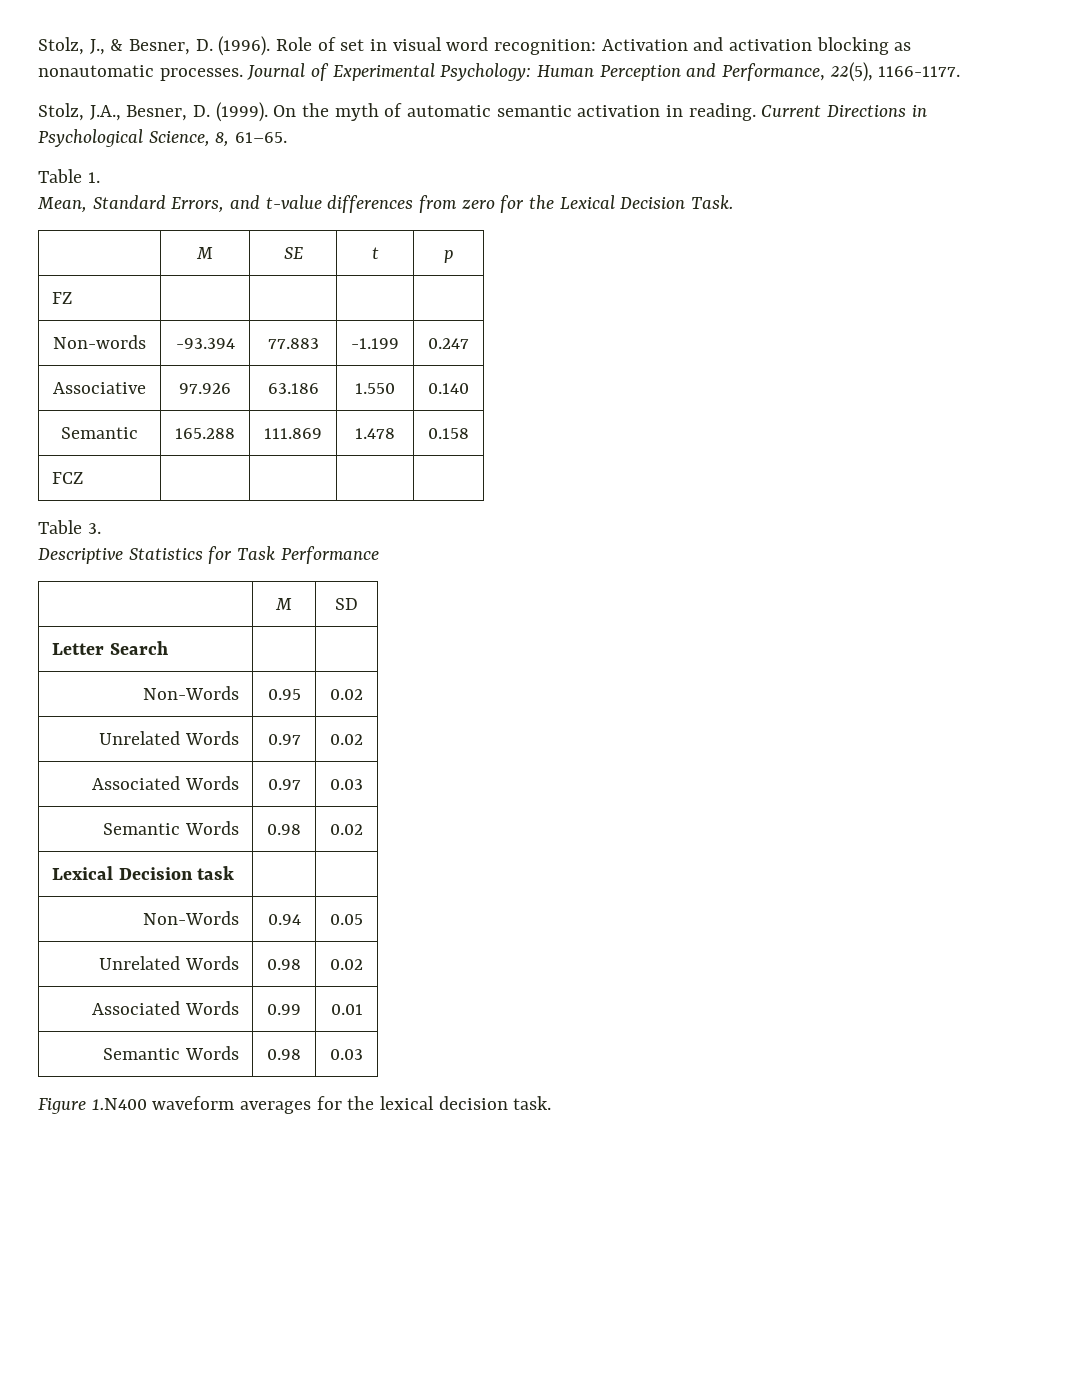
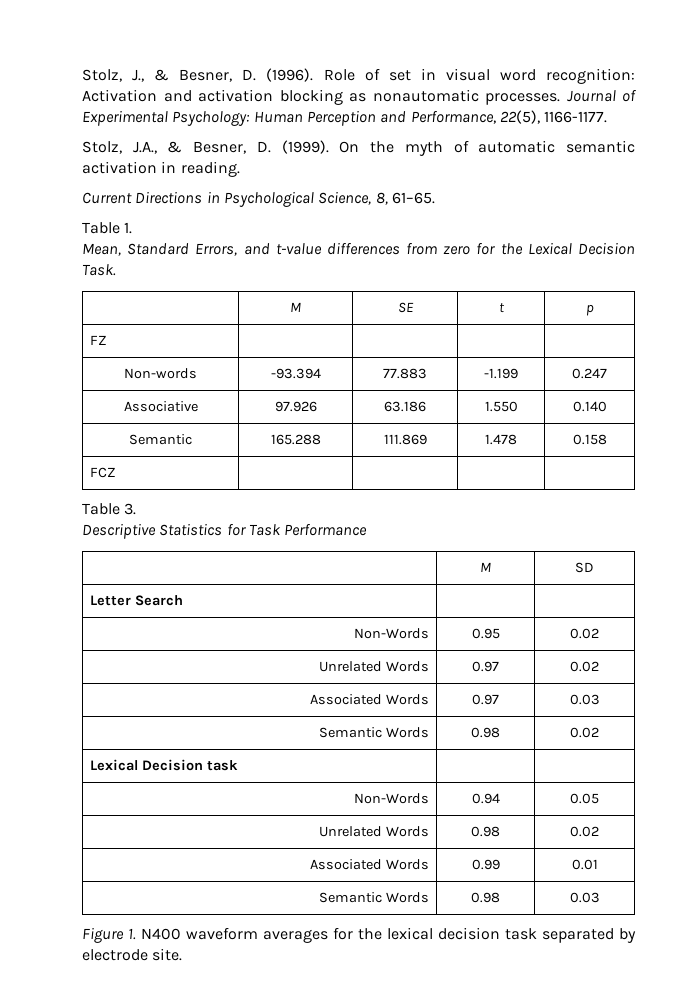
(121, 113) none -> [167,141,183,153] &
(756, 112) none -> (240, 169) //
[91,1098,147,1110] 1.N400 -> [128,928,181,940] 1. N400
[513,1096,552,1110] task. -> [505,928,636,943] [82,948,183,961] task separated by electrode site.

